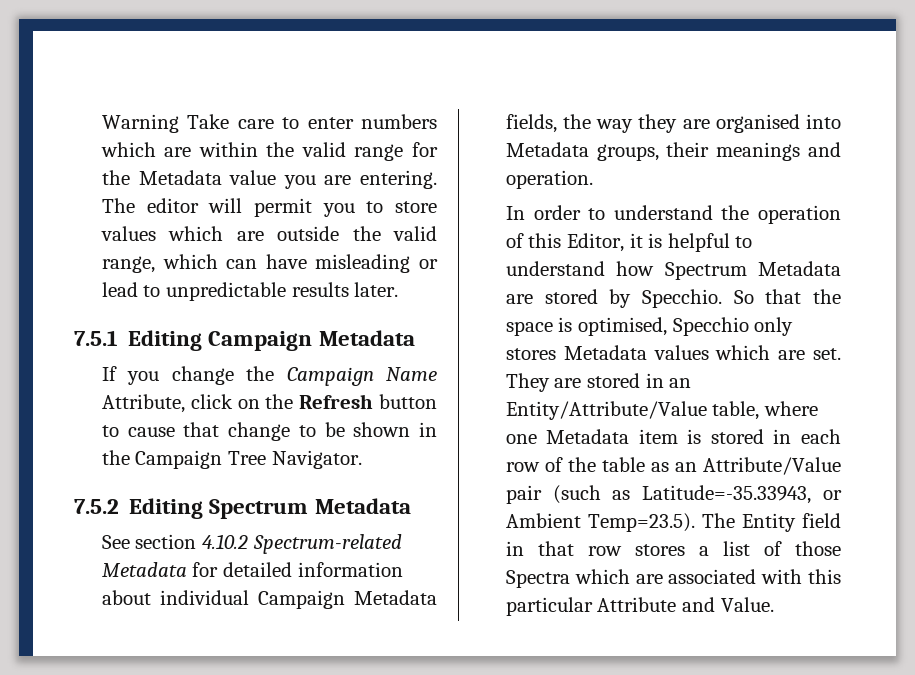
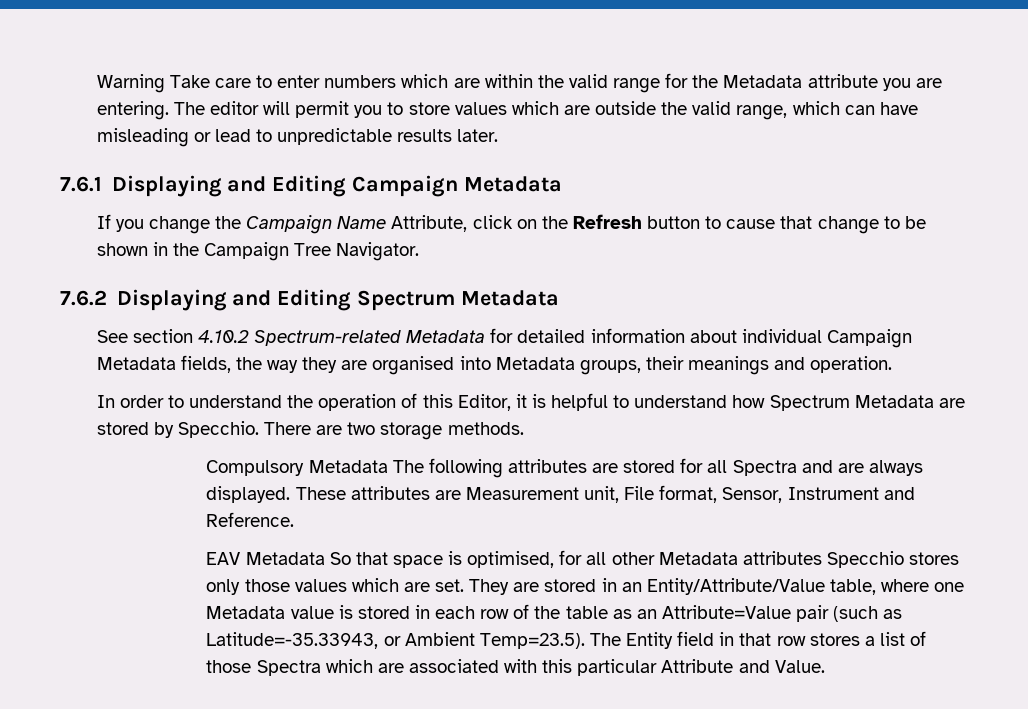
[229,170,277,185] value -> [807,74,878,88] attribute
[74,330,118,346] 7.5.1 -> [60,175,267,197] 7.6.1 Displaying and
[74,499,119,514] 7.5.2 -> [60,289,272,311] 7.6.2 Displaying and
(722, 298) none -> [263,422,524,440] [206,458,923,478] [206,485,915,503] [206,512,295,527] [206,552,325,565] There are two storage methods. // Compulsory Metadata The following attributes are stored for all Spectra and are always displayed. These attributes are Measurement unit, File format, Sensor, Instrument and Reference. // EAV Metadata
[813,289,841,304] the -> (388, 558) none
[672,317,794,336] [505,345,647,360] Specchio only stores Metadata -> [559,550,960,568] [206,579,290,595] for all other Metadata attributes Specchio stores only those
[638,429,678,444] item -> [290,606,334,619] value
[703,457,841,475] Attribute/Value -> [661,605,791,619] Attribute=Value

